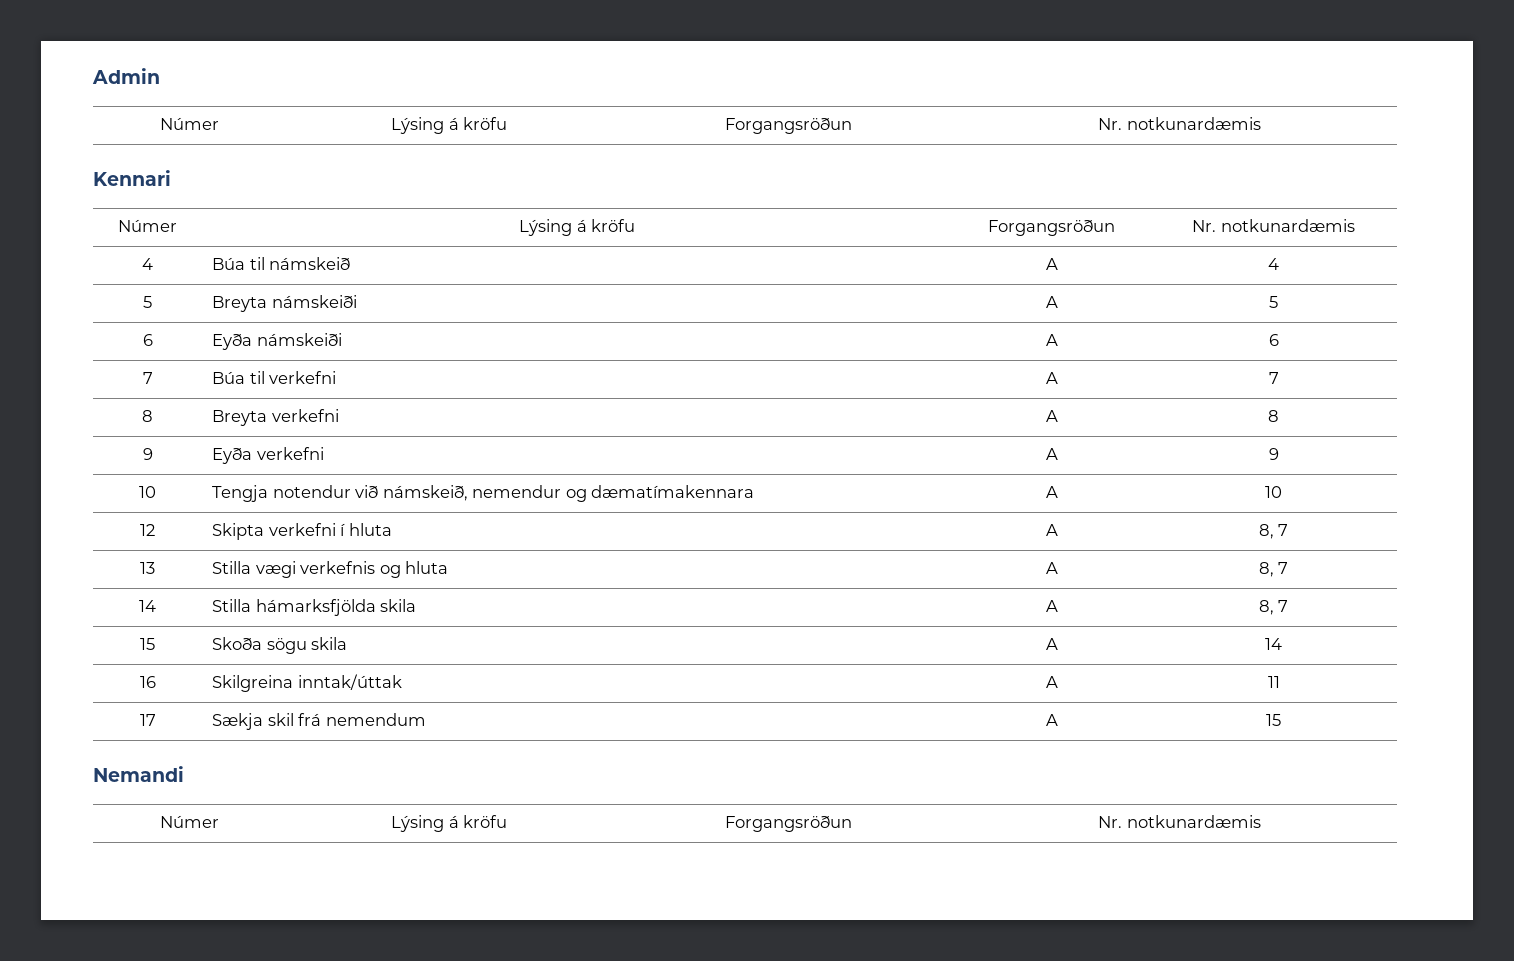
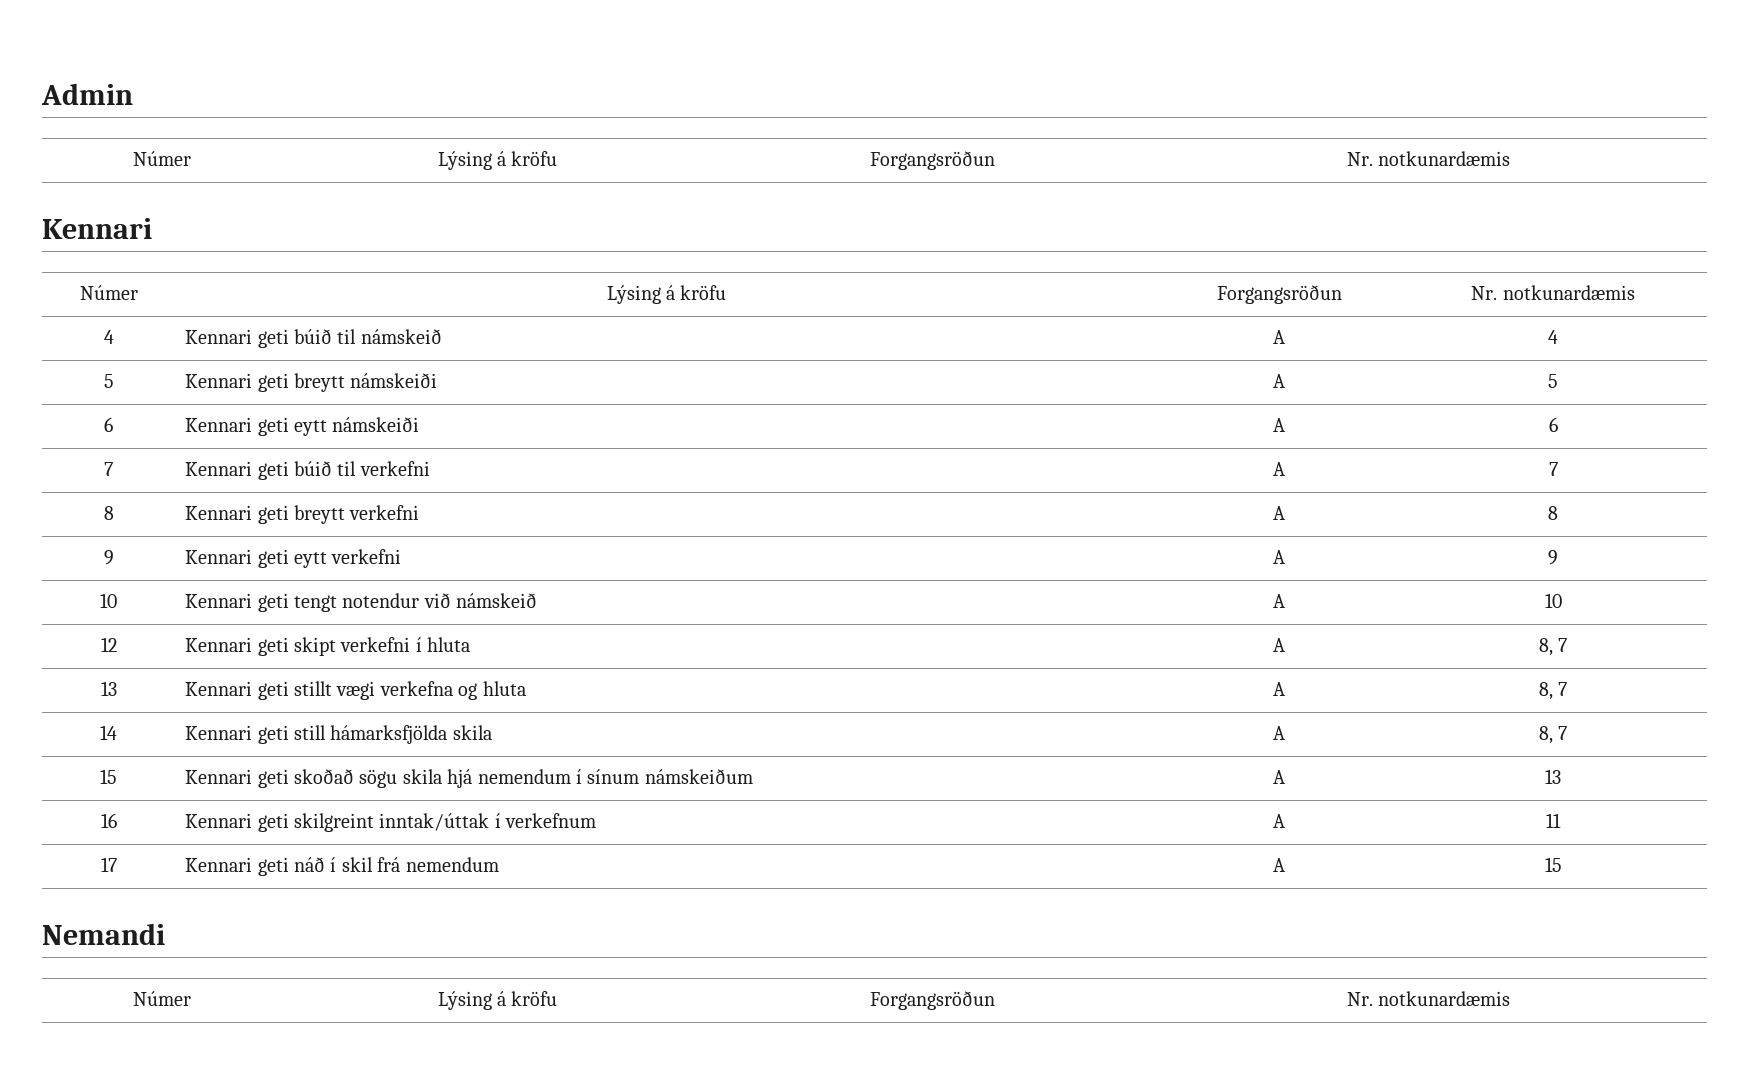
[212,257,246,270] Búa -> [185,329,333,348] Kennari geti búið
[212,296,268,312] Breyta -> [185,373,346,392] Kennari geti breytt
[212,334,253,350] Eyða -> [185,417,328,436] Kennari geti eytt
[212,371,246,384] Búa -> [185,461,333,480] Kennari geti búið
[212,410,268,426] Breyta -> [185,505,346,524] Kennari geti breytt
[212,448,253,464] Eyða -> [185,549,328,568] Kennari geti eytt
[212,485,755,502] Tengja notendur við námskeið, nemendur og dæmatímakennara -> [185,593,538,612] Kennari geti tengt notendur við námskeið
[212,523,265,540] Skipta -> [185,637,337,656] Kennari geti skipt
[212,561,376,578] Stilla vægi verkefnis -> [185,681,453,700] Kennari geti stillt vægi verkefna
[212,599,252,612] Stilla -> [185,725,327,744] Kennari geti still
[212,637,263,650] Skoða -> [185,769,355,788] Kennari geti skoðað
[1045,638,1058,650] [1265,638,1282,650] | A | 14 -> [447,769,753,788] [1273,770,1285,784] [1545,769,1561,784] hjá nemendum í sínum námskeiðum | A | 13
[212,675,294,692] Skilgreina -> [185,813,375,832] Kennari geti skilgreint
(402, 682) none -> [494,813,597,828] í verkefnum
[212,713,264,730] Sækja -> [185,857,337,876] Kennari geti náð í

